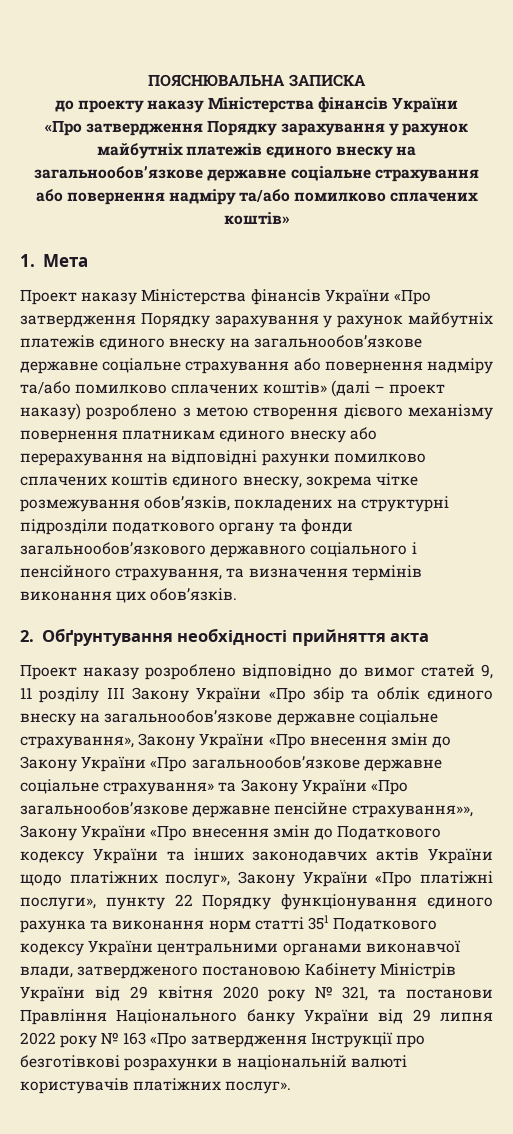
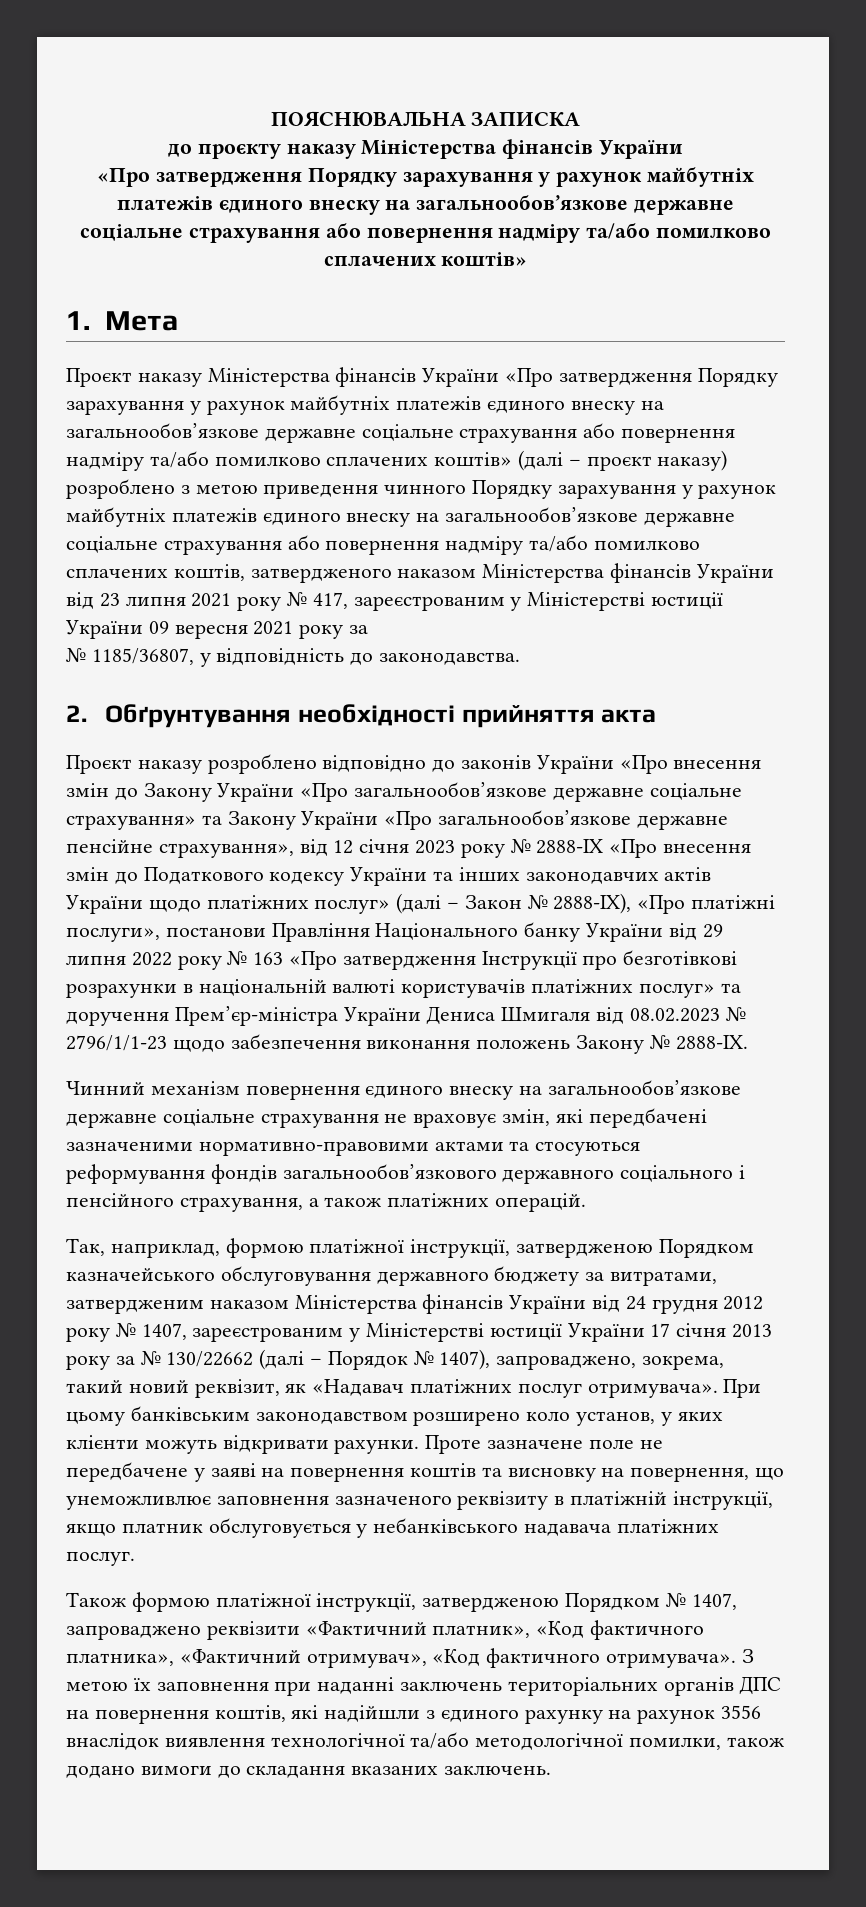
[78,100,145,113] проекту -> [197,143,281,159] проєкту
[20,289,77,305] Проект -> [66,368,132,387] Проєкт
[389,384,446,397] проект -> [586,456,652,471] проєкт
[253,404,493,420] [20,427,377,443] [20,450,426,466] [20,473,418,489] [20,496,449,512] [20,519,353,535] [20,542,417,558] [20,565,422,581] [20,588,238,603] створення дієвого механізму повернення платникам єдиного внеску або перерахування на відповідні рахунки помилково сплачених коштів єдиного внеску, зокрема чітке розмежування обов’язків, покладених на структурні підрозділи податкового органу та фонди загальнообов’язкового державного соціального і пенсійного страхування, та визначення термінів виконання цих обов’язків. -> [263,480,777,499] [66,507,735,527] [66,535,700,555] [66,563,774,583] [66,592,724,611] [65,620,369,639] [66,648,521,667] приведення чинного Порядку зарахування у рахунок майбутніх платежів єдиного внеску на загальнообов’язкове державне соціальне страхування або повернення надміру та/або помилково сплачених коштів, затвердженого наказом Міністерства фінансів України від 23 липня 2021 року № 417, зареєстрованим у Міністерстві юстиції України 09 вересня 2021 року за // № 1185/36807, у відповідність до законодавства.
[20,664,77,680] Проект -> [66,755,132,774] Проєкт
[363,664,494,679] [20,687,493,703] [20,710,438,726] [20,733,196,749] вимог статей 9, 11 розділу III Закону України «Про збір та облік єдиного внеску на загальнообов’язкове державне соціальне страхування», Закону -> [461,755,532,769] законів
[351,805,473,818] [20,825,147,841] страхування»», Закону України -> [158,839,604,858] страхування», від 12 січня 2023 року № 2888-ІХ
[165,871,494,887] [20,894,494,910] [20,915,438,933] [20,940,461,956] [20,963,456,979] [20,986,397,1002] послуг», Закону України «Про платіжні послуги», пункту 22 Порядку функціонування єдиного рахунка та виконання норм статті 351 Податкового кодексу України центральними органами виконавчої влади, затвердженого постановою Кабінету Міністрів України від 29 квітня 2020 року № 321, та -> [314,893,776,914] [66,927,160,942] послуг» (далі – Закон № 2888-ІХ), «Про платіжні послуги»,
[225,1081,292,1094] послуг». -> [638,983,741,998] [66,1006,746,1026] [66,1034,748,1054] [66,1080,741,1100] [66,1108,707,1128] [66,1141,641,1156] [66,1164,746,1184] [66,1193,587,1212] [66,1238,754,1258] [66,1266,718,1286] [66,1294,764,1314] [66,1323,773,1342] [66,1349,725,1370] [66,1379,762,1398] [66,1406,723,1426] [66,1435,663,1454] [66,1462,785,1482] [66,1491,773,1510] [66,1518,719,1538] [66,1551,135,1566] [66,1592,737,1612] [66,1620,705,1640] [66,1648,754,1668] [66,1676,782,1696] [66,1705,762,1724] [66,1732,784,1750] [66,1765,552,1778] послуг» та доручення Прем’єр-міністра України Дениса Шмигаля від 08.02.2023 № 2796/1/1-23 щодо забезпечення виконання положень Закону № 2888-ІХ. // Чинний механізм повернення єдиного внеску на загальнообов’язкове державне соціальне страхування не враховує змін, які передбачені зазначеними нормативно-правовими актами та стосуються реформування фондів загальнообов’язкового державного соціального і пенсійного страхування, а також платіжних операцій. // Так, наприклад, формою платіжної інструкції, затвердженою Порядком казначейського обслуговування державного бюджету за витратами, затвердженим наказом Міністерства фінансів України від 24 грудня 2012 року № 1407, зареєстрованим у Міністерстві юстиції України 17 січня 2013 року за № 130/22662 (далі – Порядок № 1407), запроваджено, зокрема, такий новий реквізит, як «Надавач платіжних послуг отримувача». При цьому банківським законодавством розширено коло установ, у яких клієнти можуть відкривати рахунки. Проте зазначене поле не передбачене у заяві на повернення коштів та висновку на повернення, що унеможливлює заповнення зазначеного реквізиту в платіжній інструкції, якщо платник обслуговується у небанківського надавача платіжних послуг. // Також формою платіжної інструкції, затвердженою Порядком № 1407, запроваджено реквізити «Фактичний платник», «Код фактичного платника», «Фактичний отримувач», «Код фактичного отримувача». З метою їх заповнення при наданні заключень територіальних органів ДПС на повернення коштів, які надійшли з єдиного рахунку на рахунок 3556 внаслідок виявлення технологічної та/або методологічної помилки, також додано вимоги до складання вказаних заключень.

